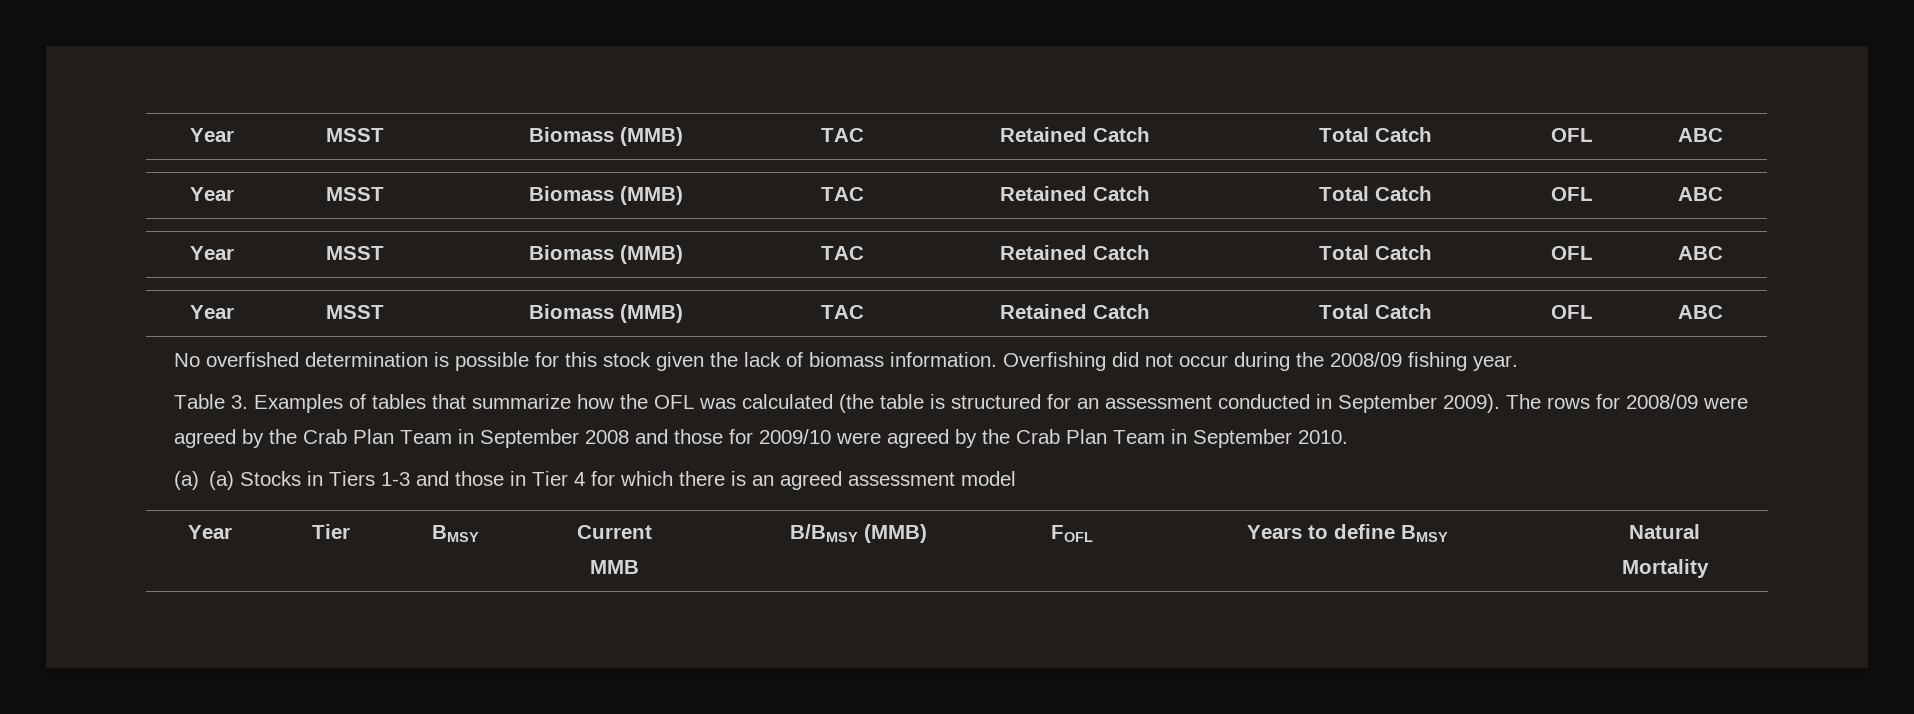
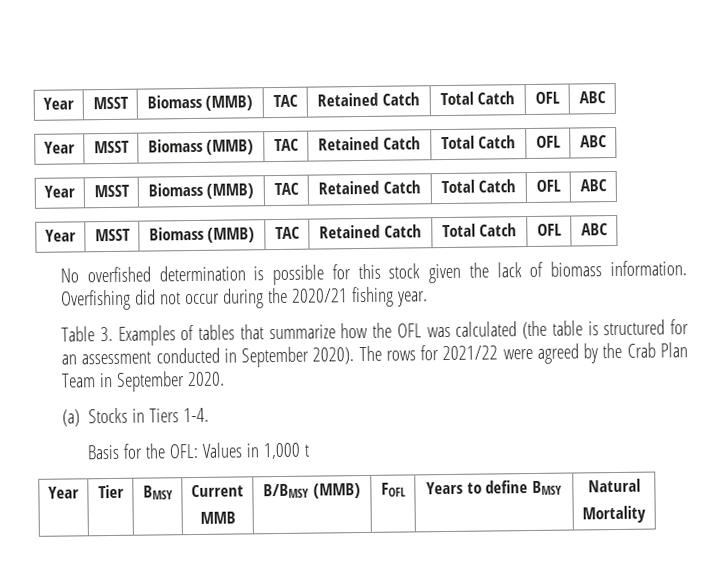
[1329,352,1402,367] 2008/09 -> [291,288,349,303] 2020/21
[1442,394,1500,413] 2009). -> [312,347,355,365] 2020).
[1625,394,1748,409] [173,429,1348,448] [173,471,234,490] 2008/09 were agreed by the Crab Plan Team in September 2008 and those for 2009/10 were agreed by the Crab Plan Team in September 2010. // (a) (a) -> [442,342,689,364] [61,371,226,392] [62,409,81,427] 2021/22 were agreed by the Crab Plan Team in September 2020. // (a)
[380,471,1016,490] 1-3 and those in Tier 4 for which there is an agreed assessment model -> [183,407,210,423] [87,442,310,460] 1-4. // Basis for the OFL: Values in 1,000 t

